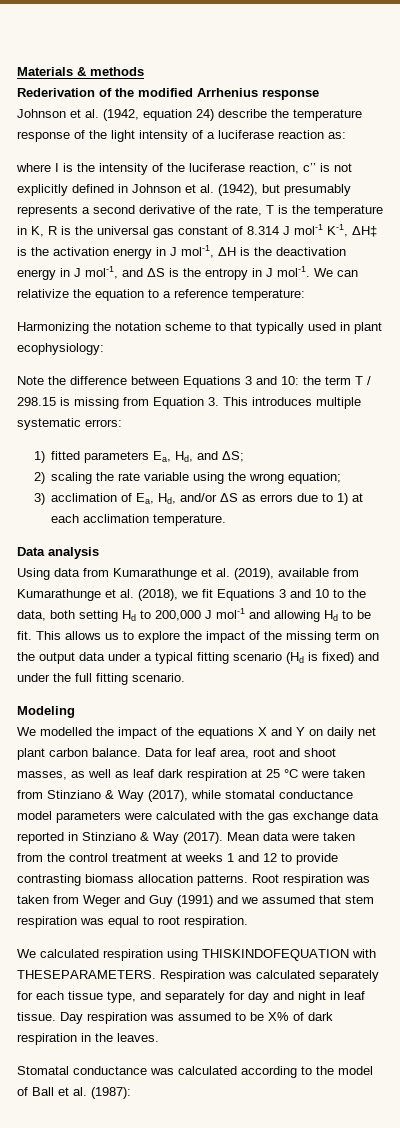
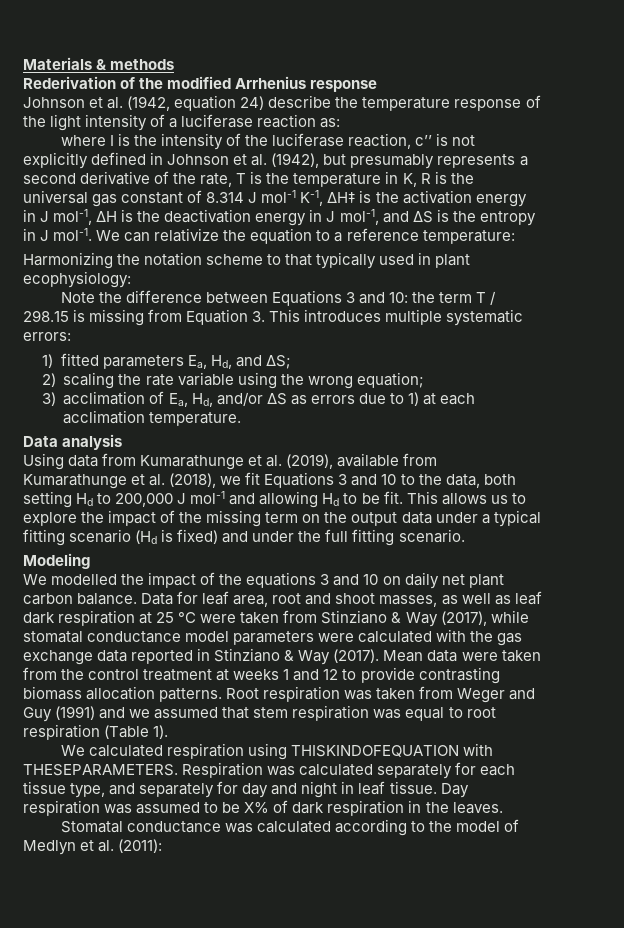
[258,727,305,736] X and Y -> [320,574,379,586] 3 and 10
[184,916,248,928] respiration. -> [23,724,169,740] respiration (Table 1).
[32,1087,131,1099] Ball et al. (1987): -> [23,839,163,855] Medlyn et al. (2011):

